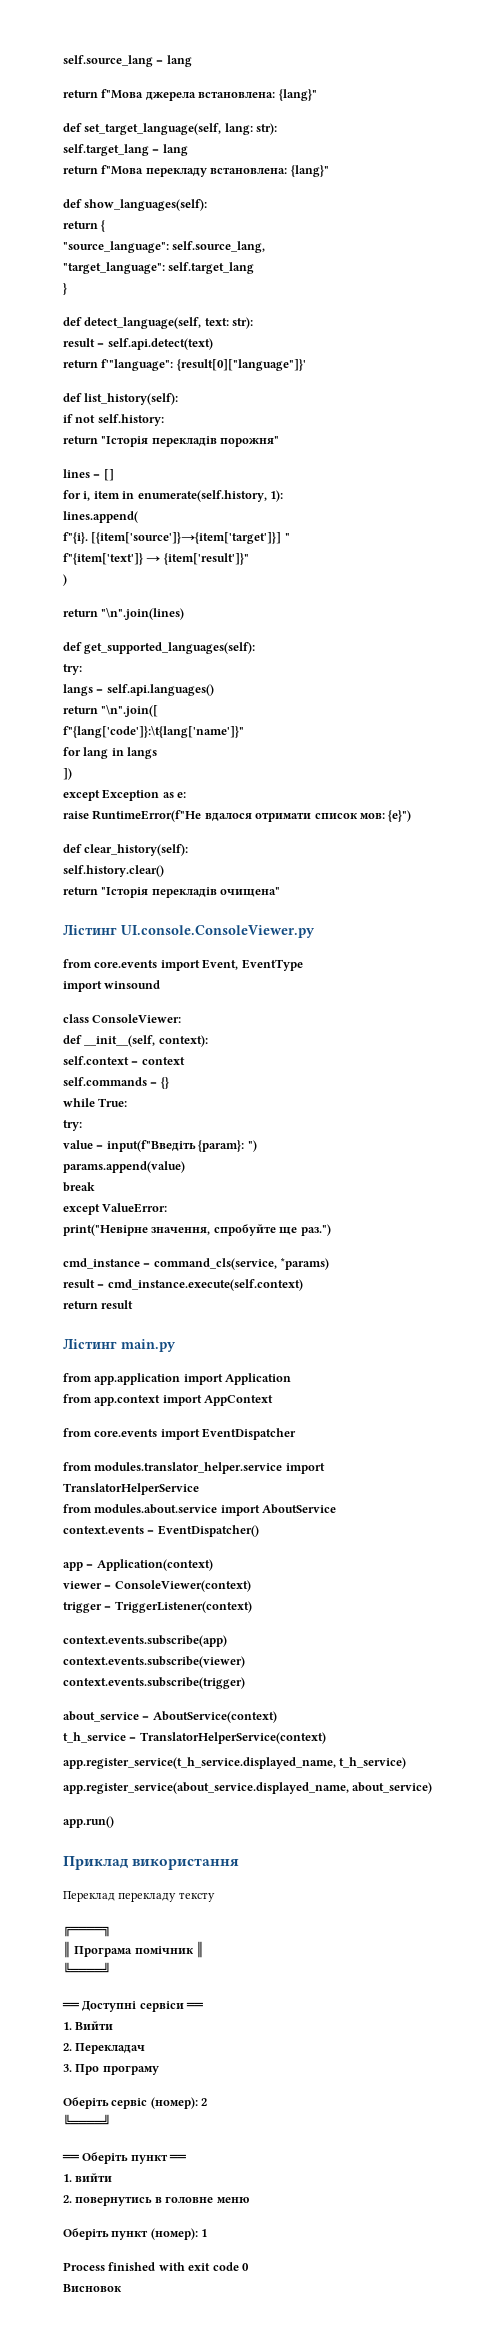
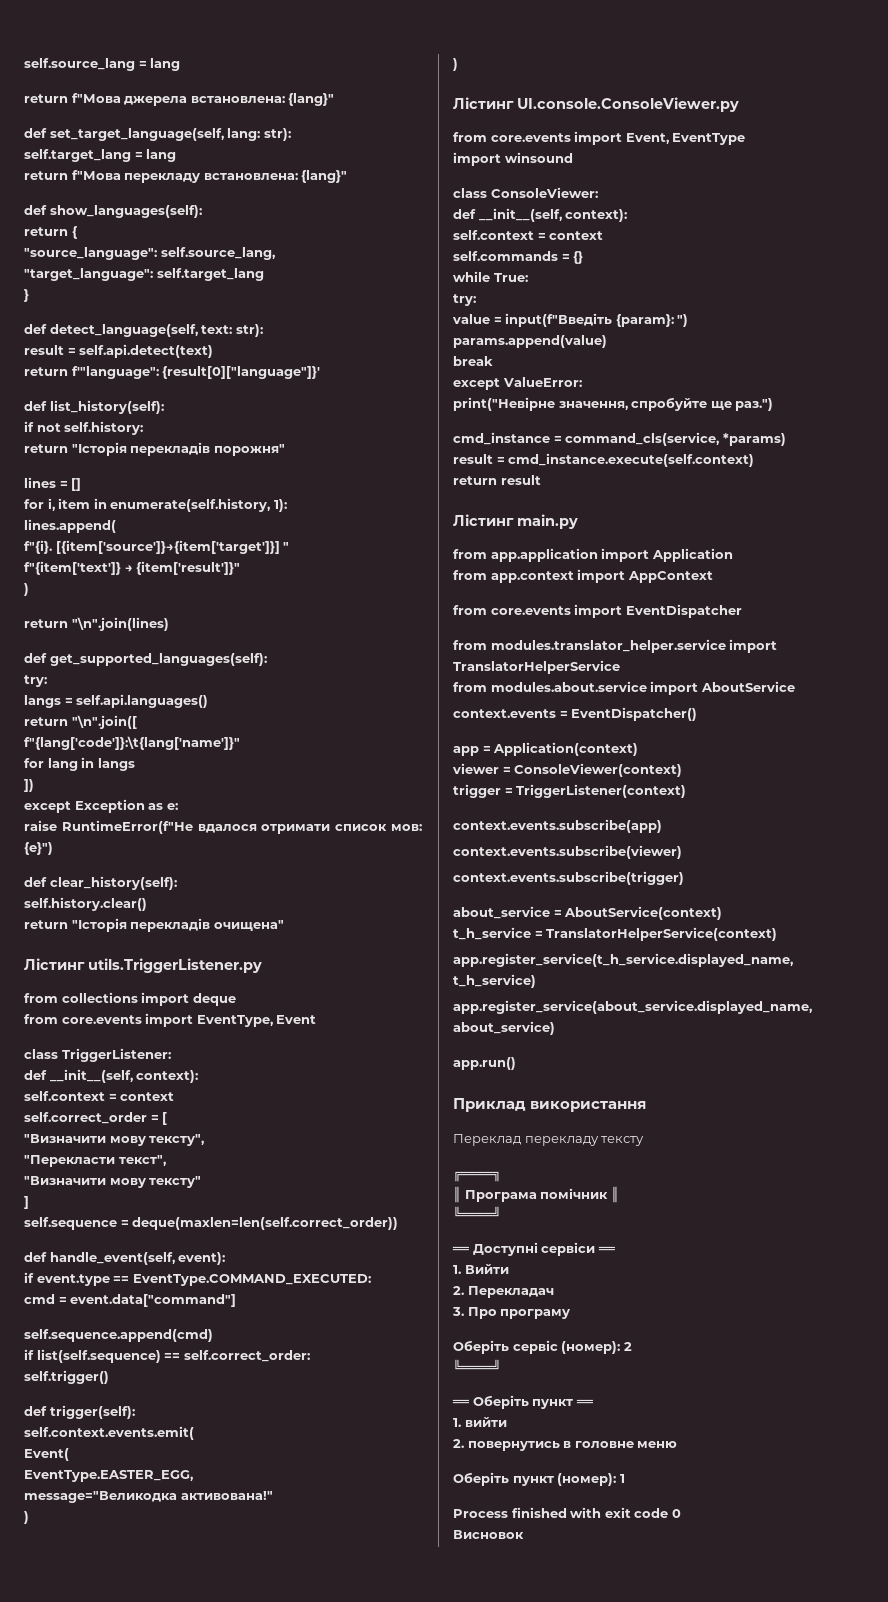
(281, 892) none -> [24,958,262,973] [24,992,236,1006] [24,1013,317,1027] [24,1048,171,1062] [24,1069,199,1083] [24,1091,175,1101] [24,1112,168,1125] [24,1134,205,1146] [24,1155,166,1167] [24,1176,202,1188] [24,1196,29,1209] [24,1217,399,1230] [24,1252,226,1265] [24,1272,371,1286] [24,1294,237,1307] [24,1329,213,1342] [24,1349,310,1363] [24,1370,109,1384] [24,1405,135,1419] [24,1426,194,1440] [24,1448,69,1461] [24,1470,193,1482] [24,1491,273,1503] [24,1511,29,1524] [453,58,458,71] // Лістинг utils.TriggerListener.py // from collections import deque // from core.events import EventType, Event // class TriggerListener: // def __init__(self, context): // self.context = context // self.correct_order = [ // "Визначити мову тексту", // "Перекласти текст", // "Визначити мову тексту" // ] // self.sequence = deque(maxlen=len(self.correct_order)) // def handle_event(self, event): // if event.type == EventType.COMMAND_EXECUTED: // cmd = event.data["command"] // self.sequence.append(cmd) // if list(self.sequence) == self.correct_order: // self.trigger() // def trigger(self): // self.context.events.emit( // Event( // EventType.EASTER_EGG, // message="Великодка активована!" // ) // )

